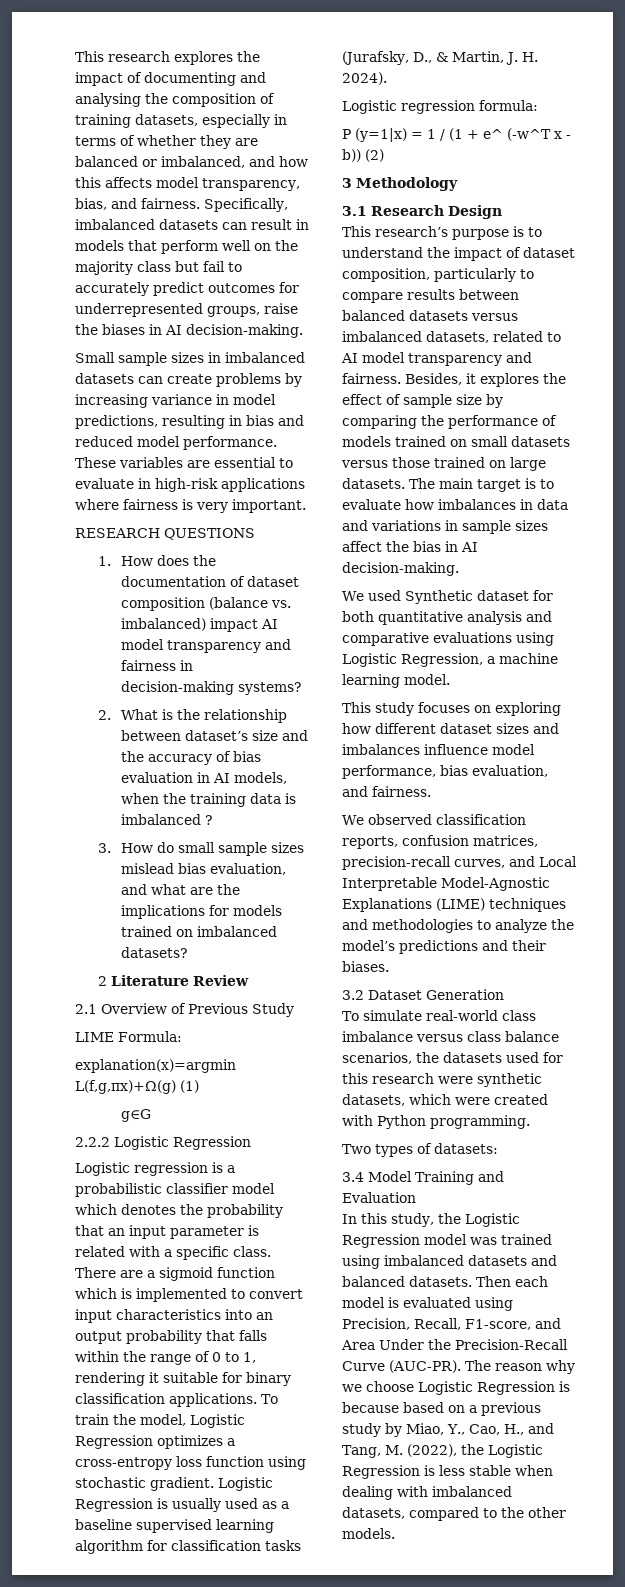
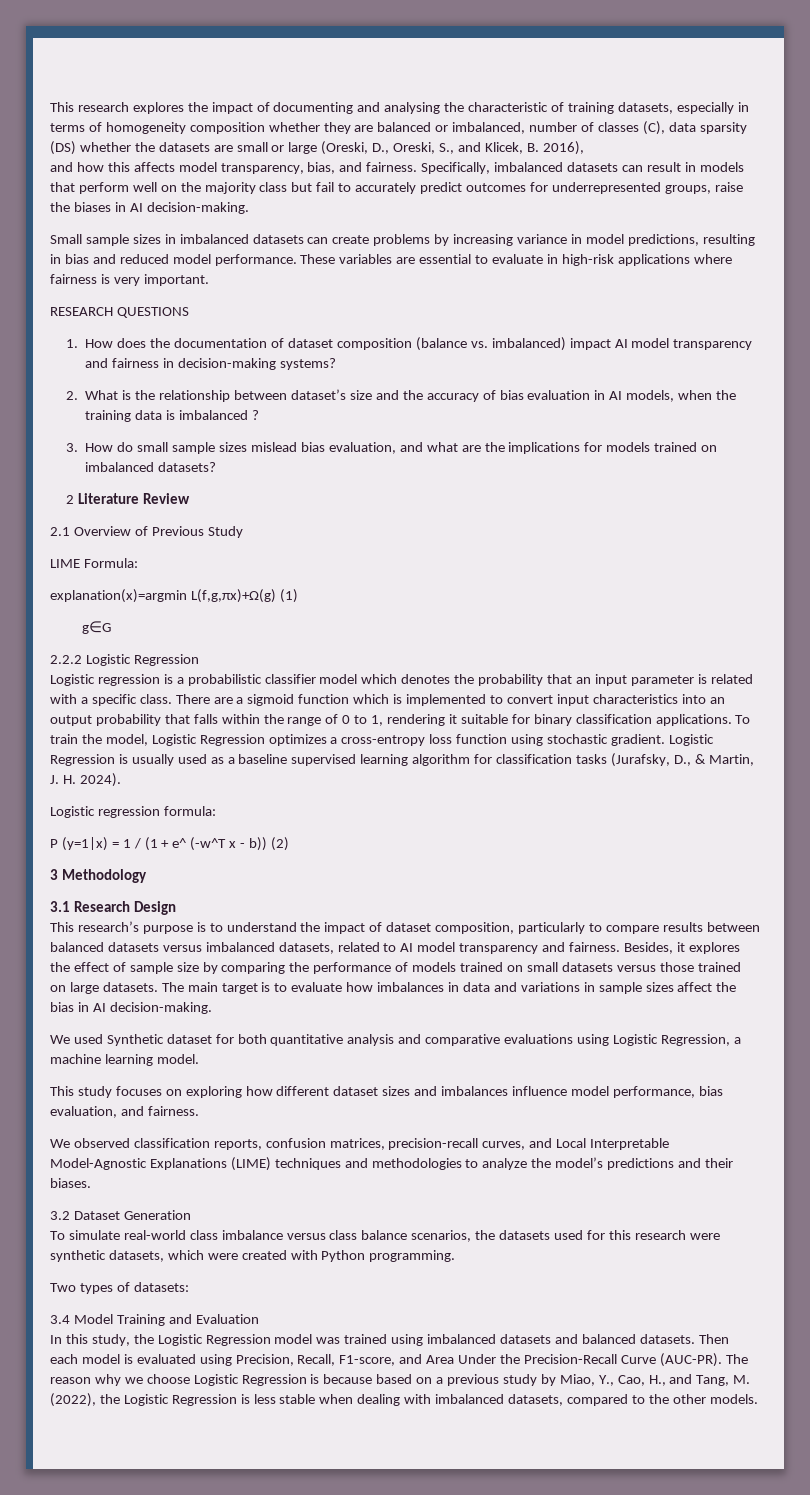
[172,93,256,107] composition -> [468,102,549,112] characteristic
(135, 140) none -> [105,122,265,134] homogeneity composition
(245, 162) none -> [529,121,747,135] [50,141,584,155] number of classes (C), data sparsity (DS) whether the datasets are small or large (Oreski, D., Oreski, S., and Klicek, B. 2016), //

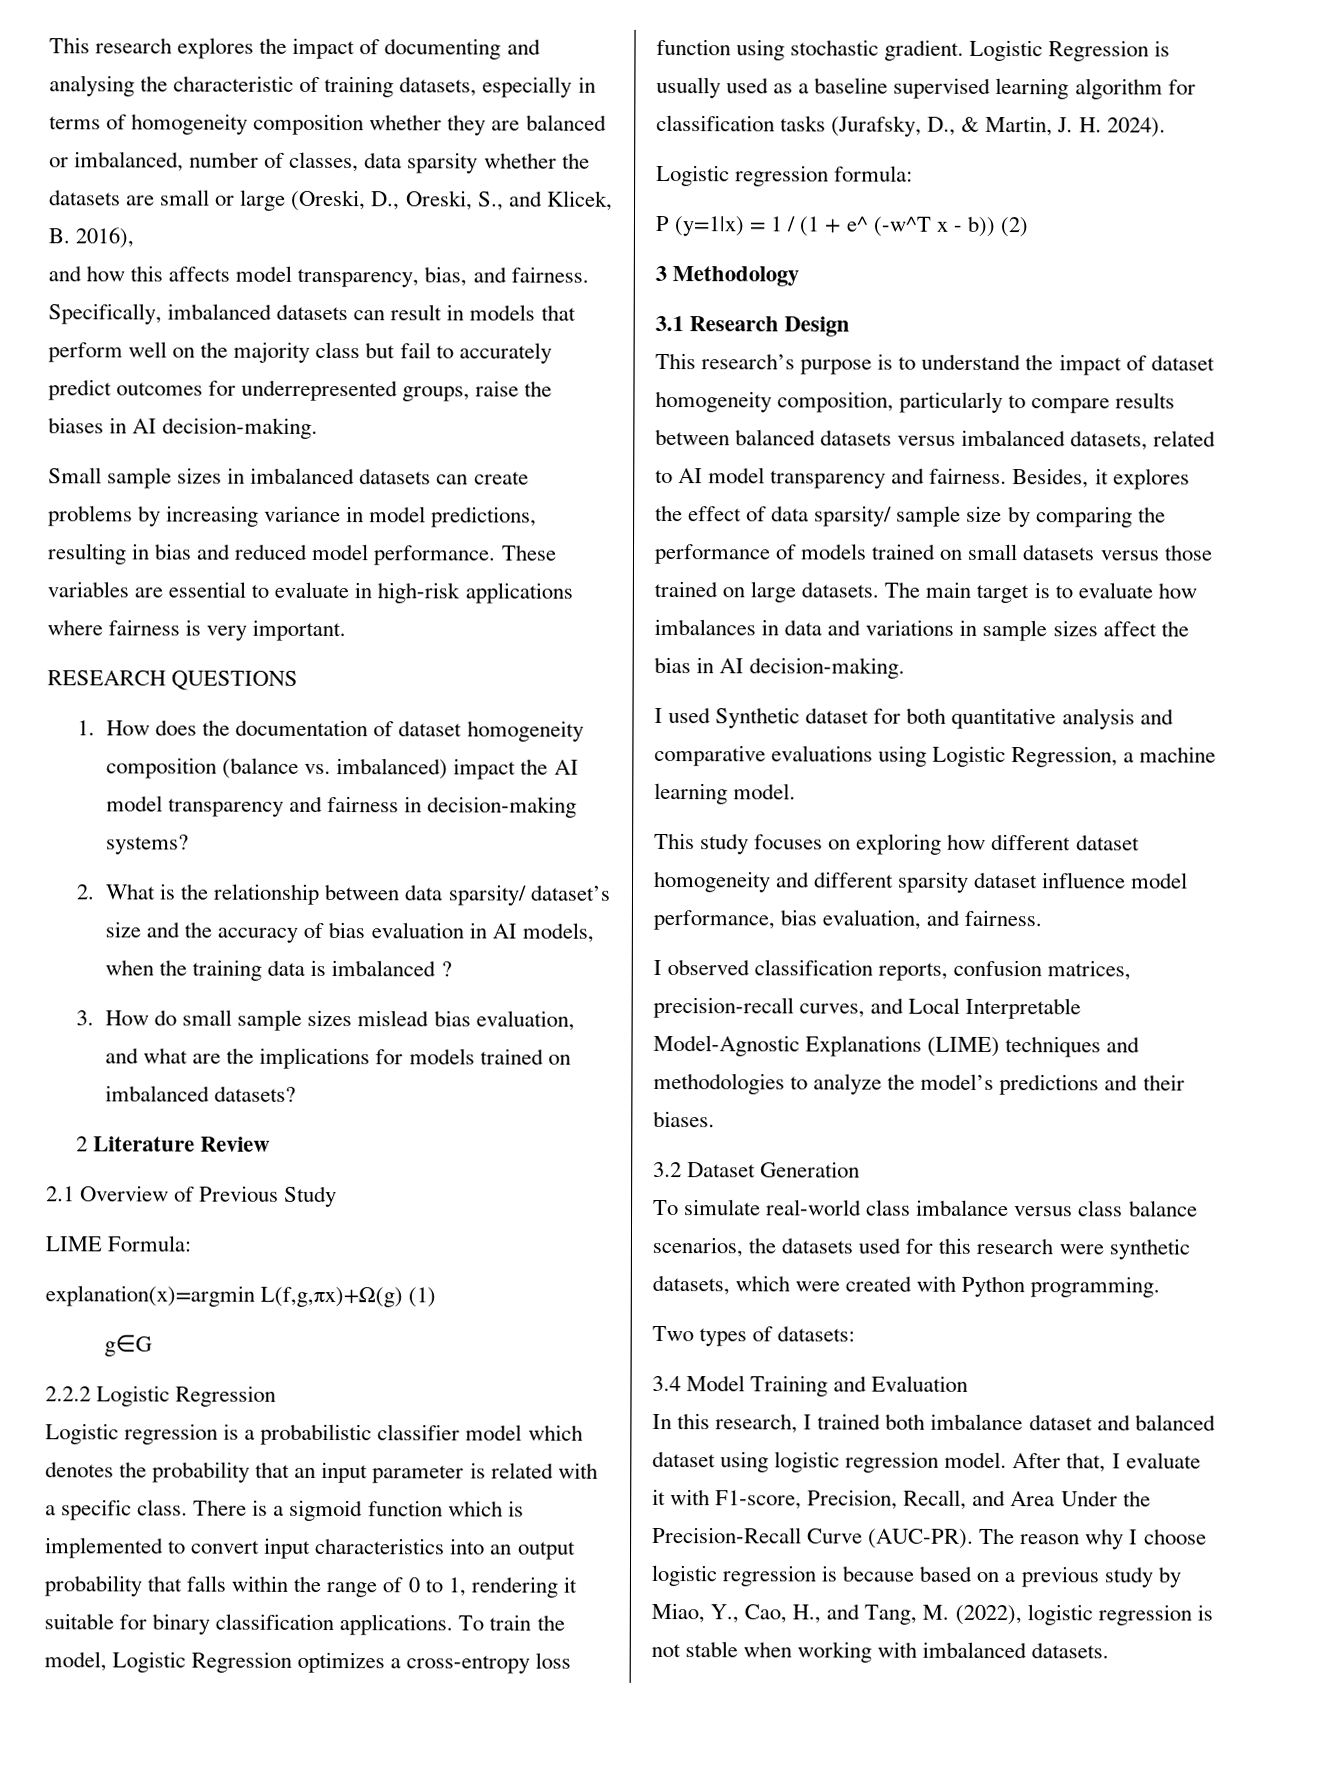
[597,121,665,135] classes (C), -> [289,151,360,173] classes,
[50,141,76,155] (DS) -> (479, 163) none
(334, 343) none -> [466,720,584,742] homogeneity
(611, 344) none -> [520,758,549,775] the
(288, 395) none -> [404,884,527,906] data sparsity/
[213,697,233,704] are -> [252,1499,269,1516] is
(432, 927) none -> [655,390,772,413] homogeneity
(126, 967) none -> [771,505,893,527] data sparsity/
[50,1035,70,1044] We -> [654,707,663,724] I
[382,1086,509,1096] sizes and imbalances -> [653,870,1039,893] homogeneity and different sparsity dataset
[50,1139,70,1148] We -> [653,959,662,976] I
[91,1334,729,1346] [50,1354,232,1366] study, the Logistic Regression model was trained using imbalanced datasets and balanced datasets. Then each model is evaluated using -> [715,1413,1216,1434] [652,1450,1201,1473] [652,1488,803,1510] research, I trained both imbalance dataset and balanced dataset using logistic regression model. After that, I evaluate it with F1-score,
[339,1355,396,1366] F1-score, -> (968, 1499) none
[124,1374,307,1386] we choose Logistic Regression -> [1129,1528,1207,1545] [651,1564,817,1587] I choose logistic regression
[99,1394,276,1406] the Logistic Regression is less -> [1026,1604,1213,1626] [651,1643,681,1658] logistic regression is not
[357,1394,401,1406] dealing -> [797,1641,873,1663] working
[508,1394,758,1406] datasets, compared to the other models. -> [1031,1642,1110,1659] datasets.

